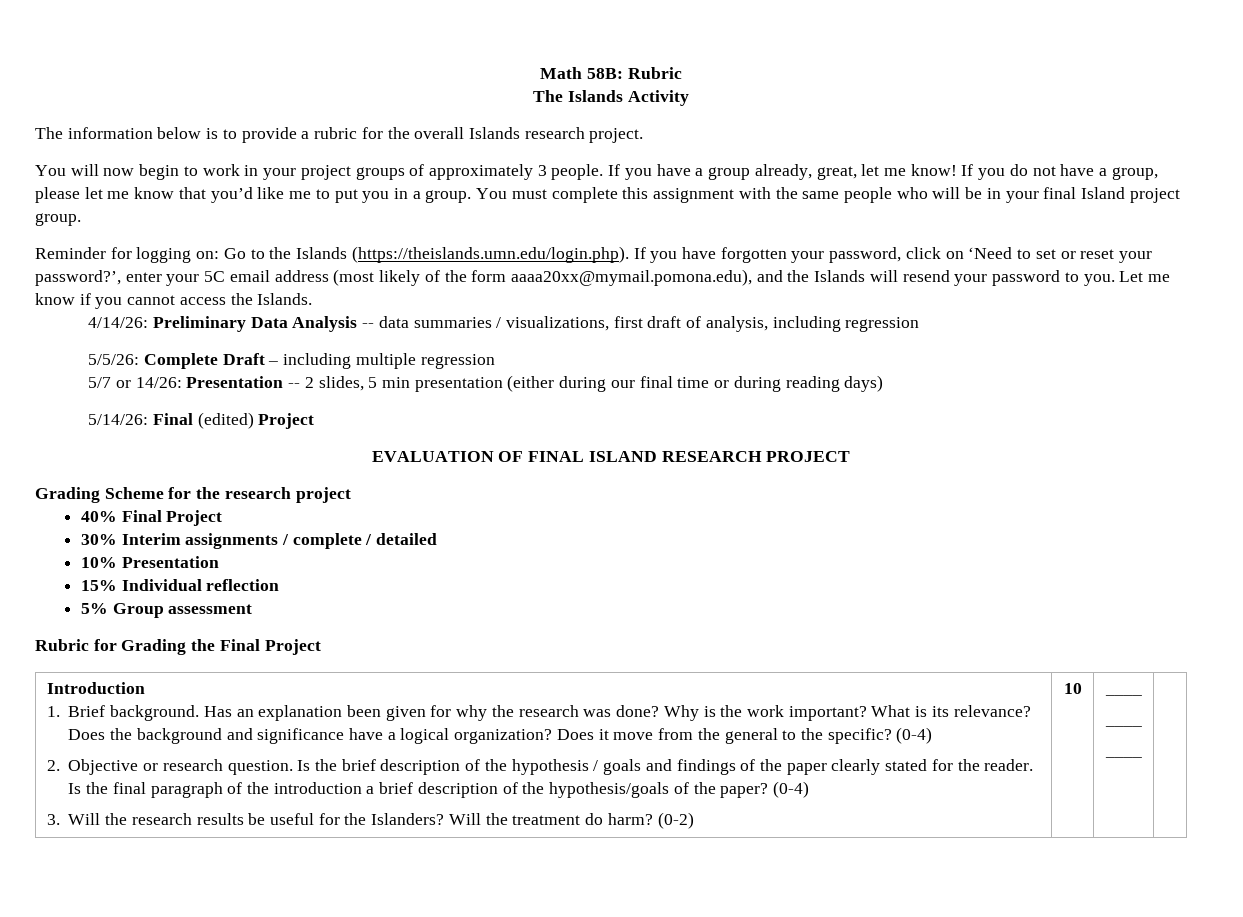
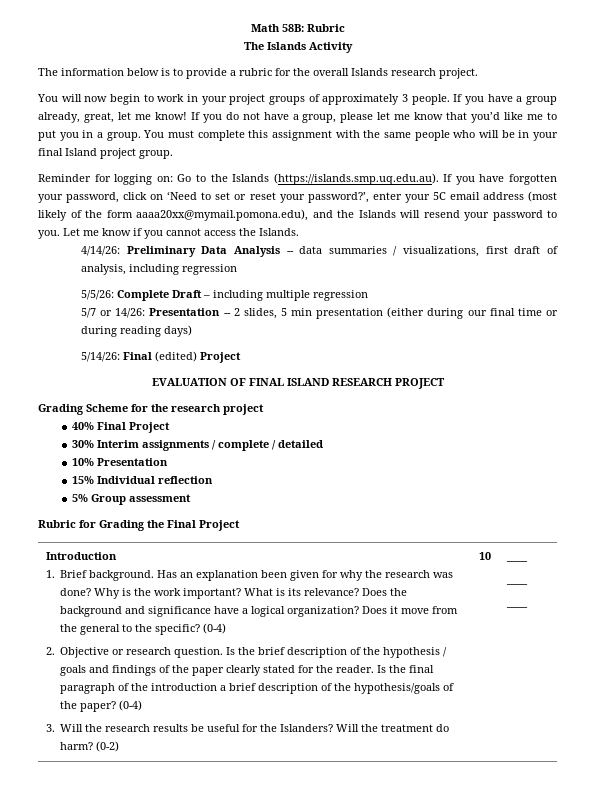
[351,246,629,263] (https://theislands.umn.edu/login.php). -> [273,173,439,185] (https://islands.smp.uq.edu.au).

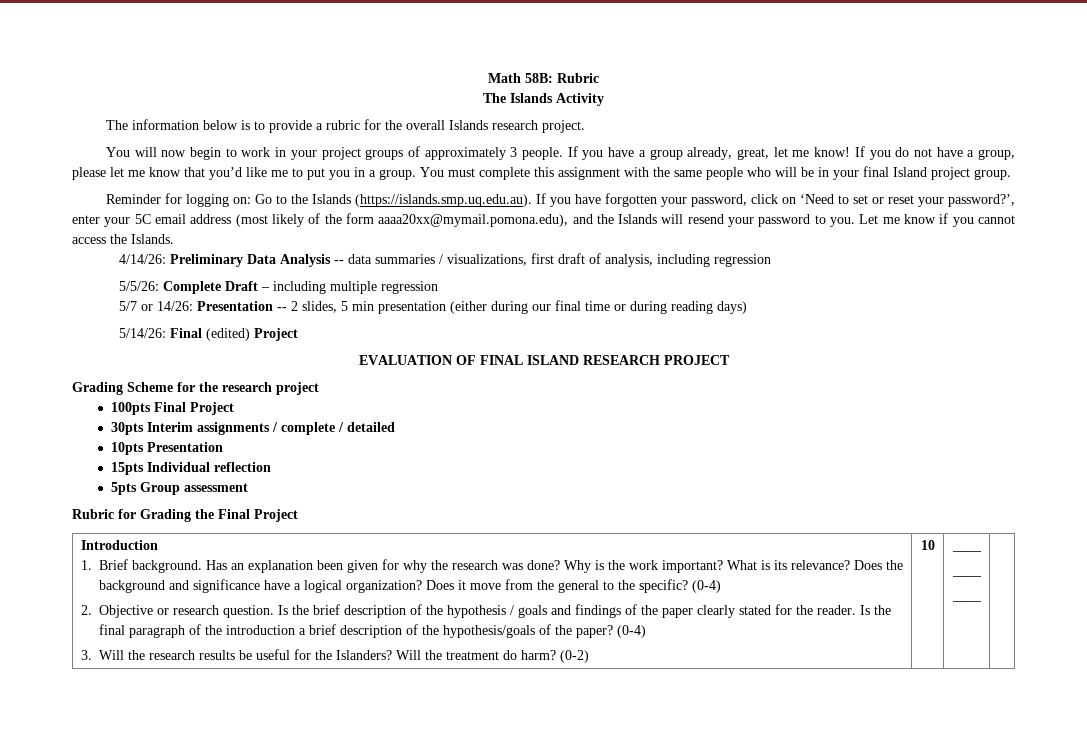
[71,422,170,433] [71,440,94,448] 40% Final Project // 30% -> [110,402,234,415] [110,422,144,435] 100pts Final Project // 30pts
[71,458,94,466] 10% -> [110,442,144,455] 10pts
[71,476,94,484] 15% -> [110,462,144,475] 15pts
[71,494,88,502] 5% -> [110,482,137,495] 5pts

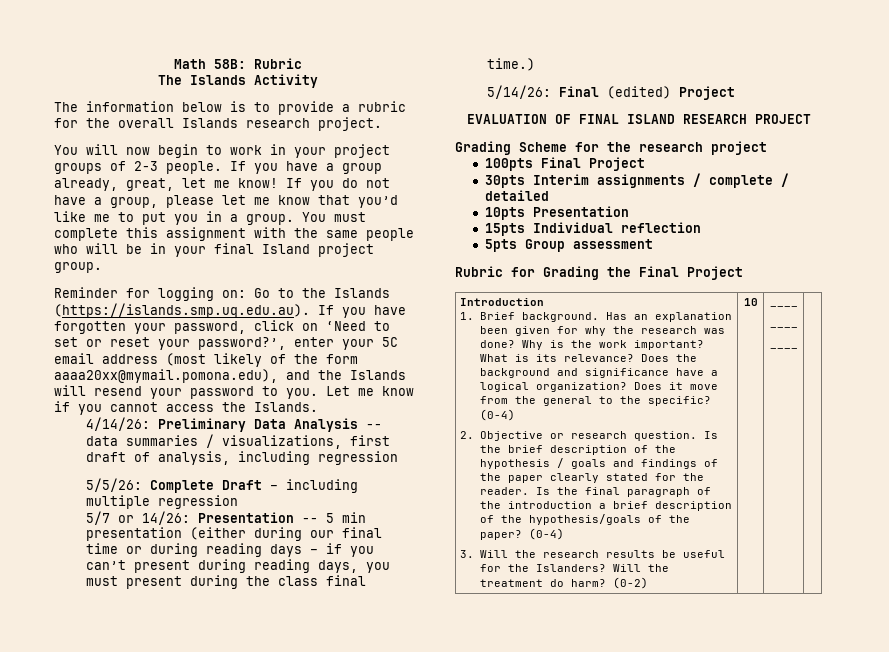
[424,147,518,160] approximately 3 -> [134,161,158,171] 2-3
[291,301,338,313] 2 slides, -> (318, 520) none
[717,301,748,314] days) -> [269,543,374,557] [85,559,390,573] [85,575,366,589] [486,58,535,71] days – if you can’t present during reading days, you must present during the class final time.)

